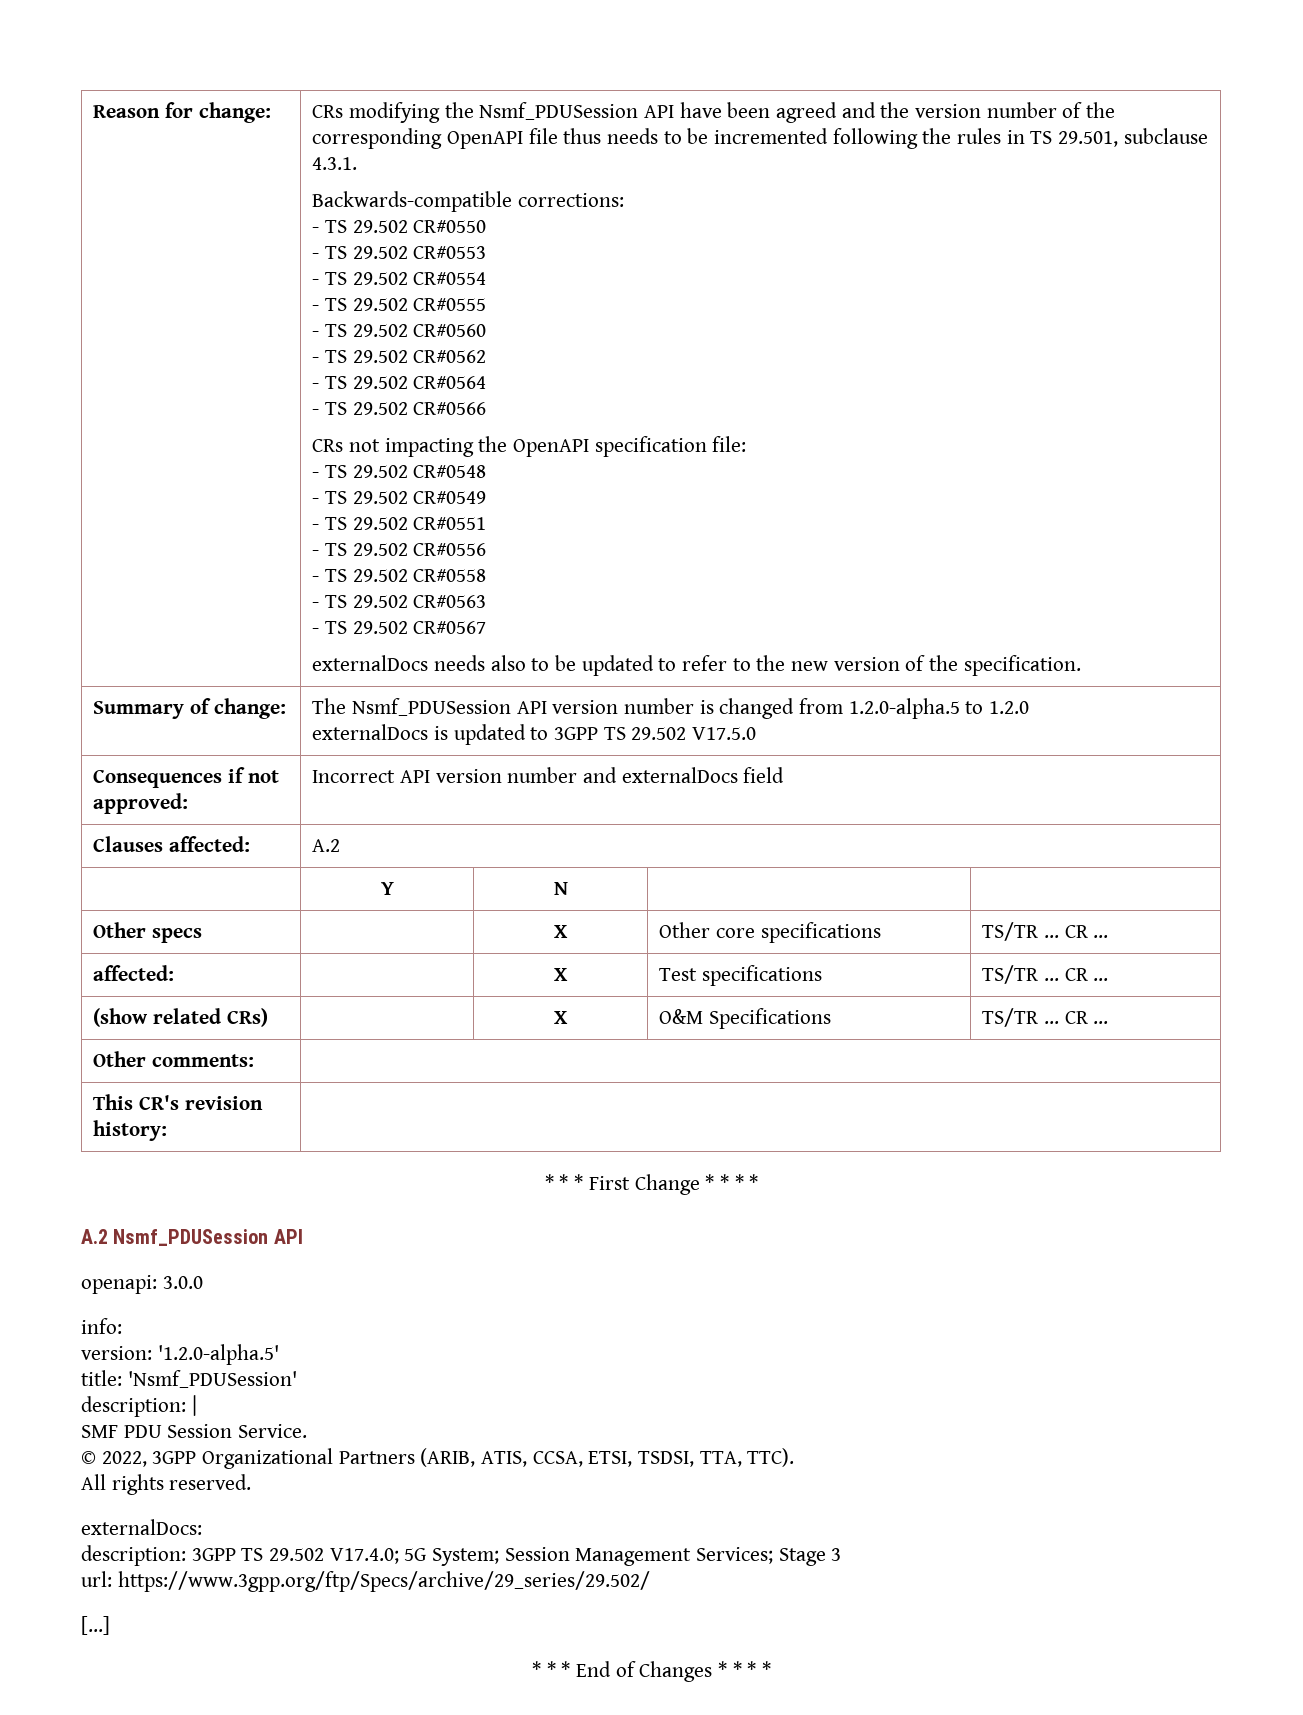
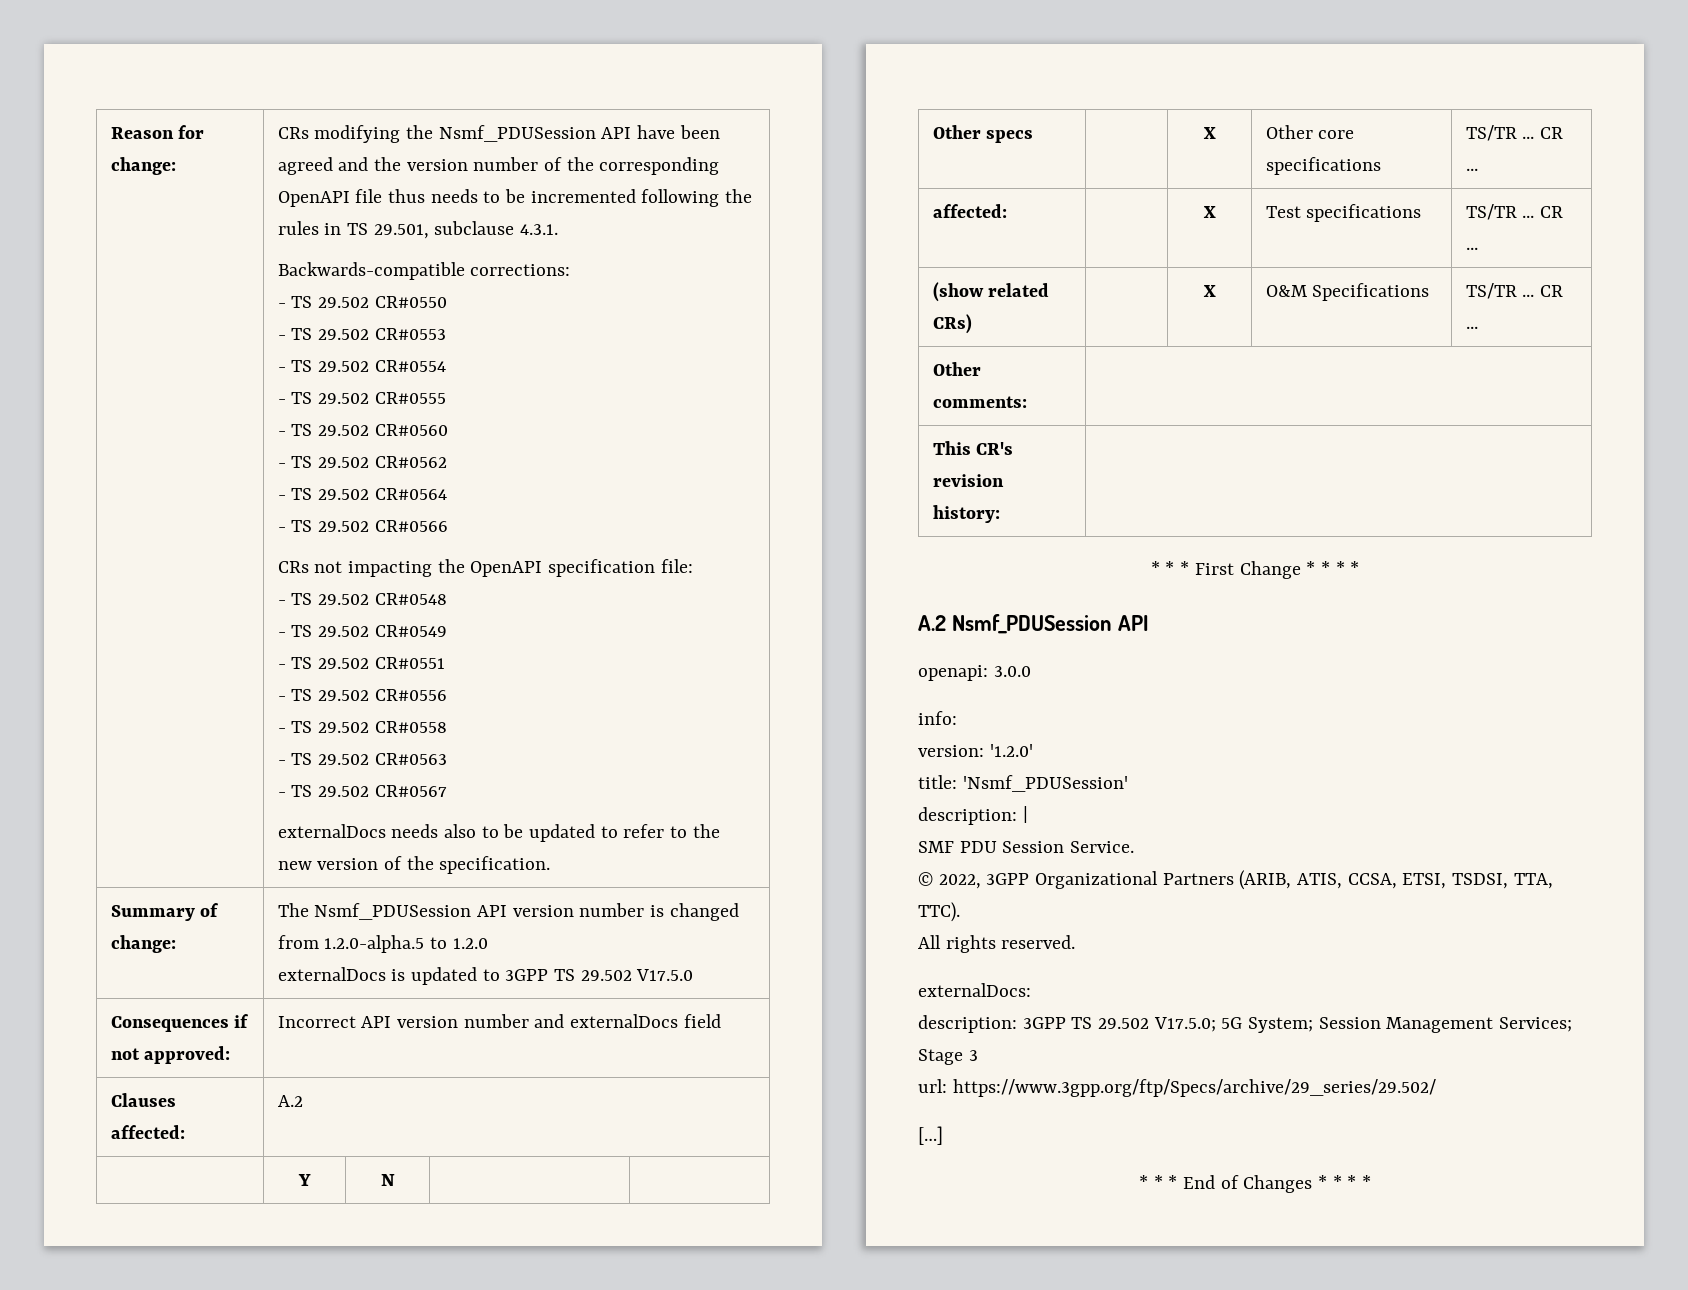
[157,1344,279,1365] '1.2.0-alpha.5' -> [989,744,1033,757] '1.2.0'
[329,1548,399,1564] V17.4.0; -> [1153,1017,1216,1032] V17.5.0;

